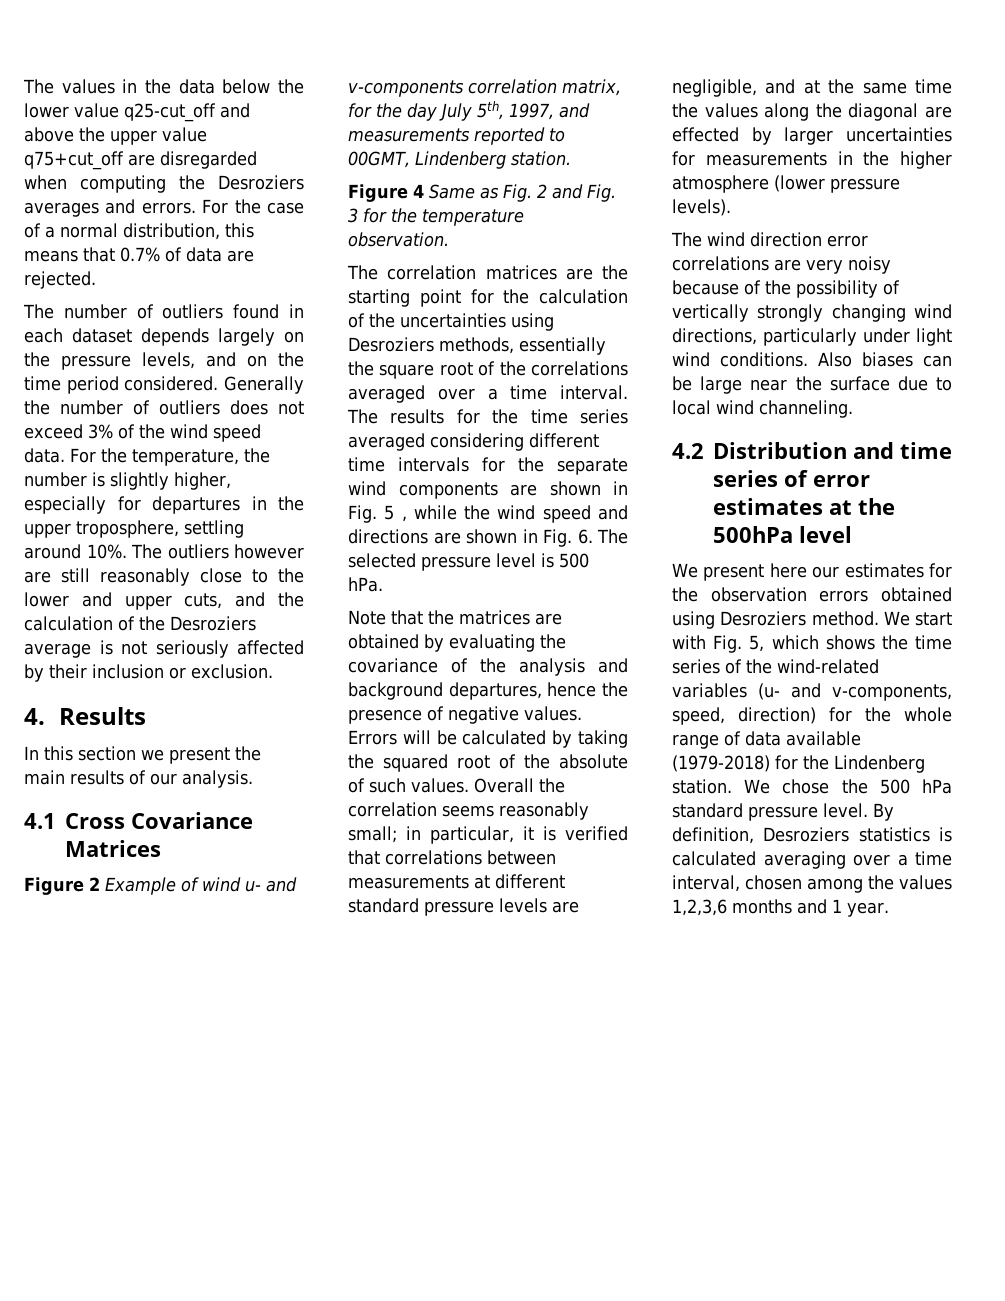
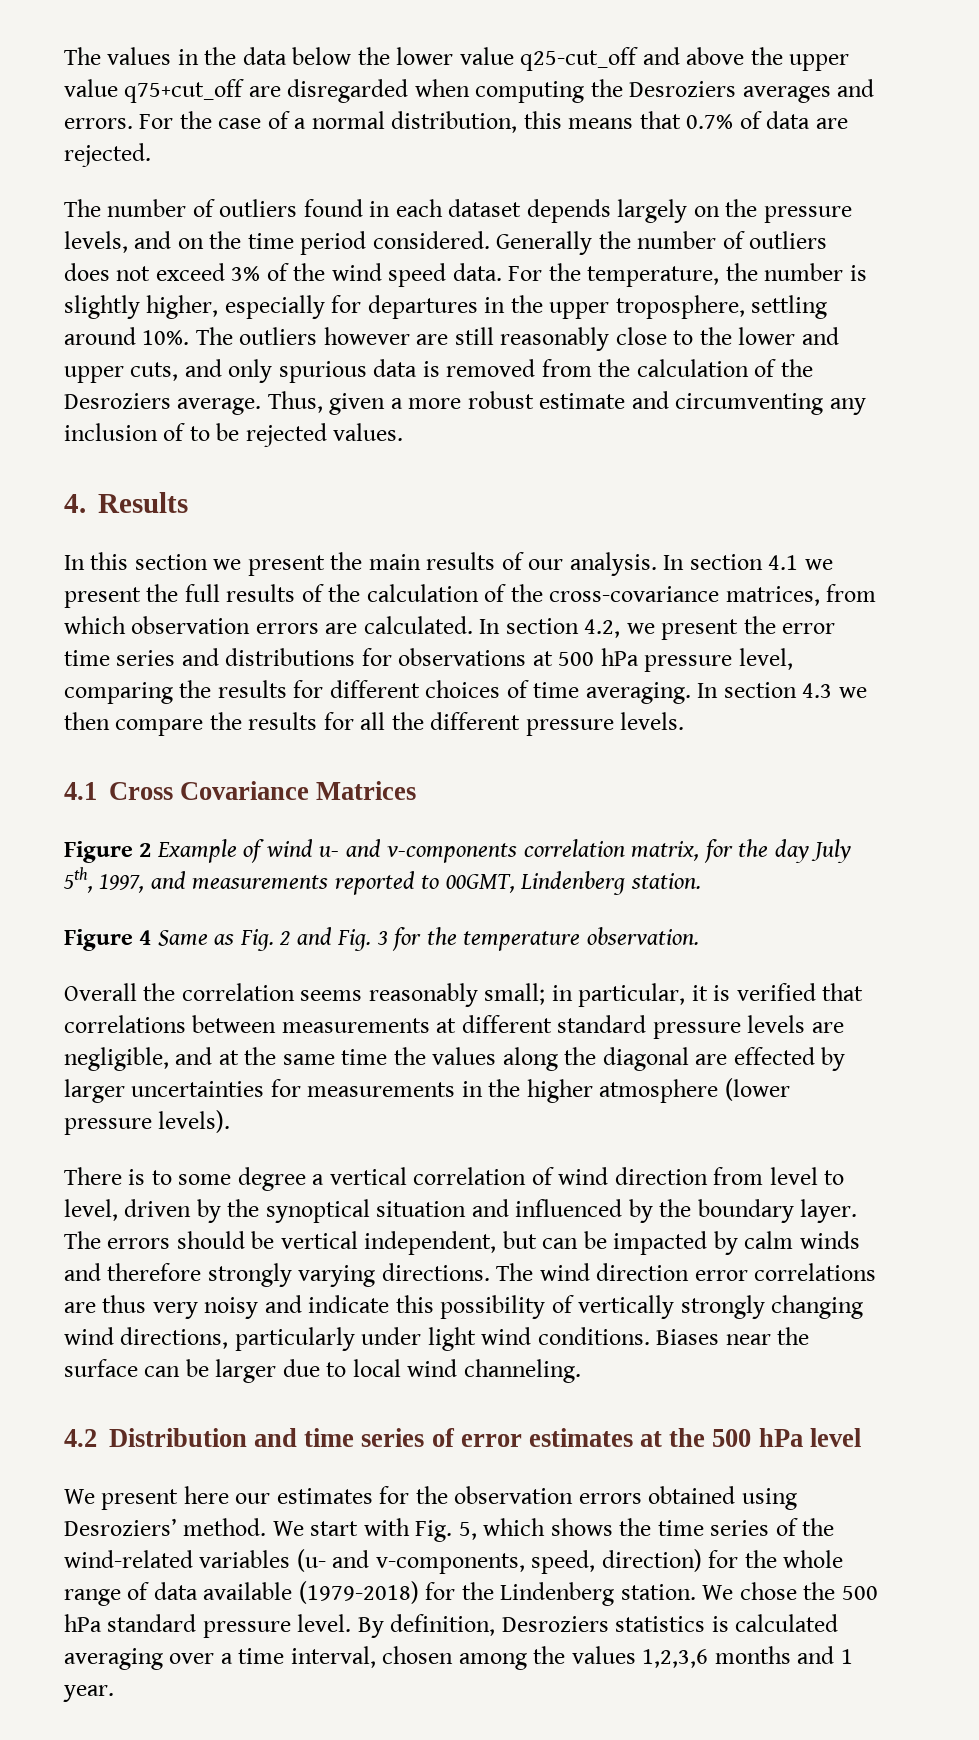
(266, 599) none -> [228,359,592,383] only spurious data is removed from
[24,640,304,658] [24,664,273,682] average is not seriously affected by their inclusion or exclusion. -> [177,391,866,415] [64,423,404,447] average. Thus, given a more robust estimate and circumventing any inclusion of to be rejected values.
(253, 779) none -> [663,554,833,570] [64,584,877,608] [64,616,836,640] [64,648,793,672] [64,680,867,704] [64,712,685,736] In section 4.1 we present the full results of the calculation of the cross-covariance matrices, from which observation errors are calculated. In section 4.2, we present the error time series and distributions for observations at 500 hPa pressure level, comparing the results for different choices of time averaging. In section 4.3 we then compare the results for all the different pressure levels.
[347,265,628,280] [348,289,628,307] [348,313,554,331] [348,337,606,355] [348,361,628,379] [348,385,628,403] [347,409,628,424] [348,433,599,451] [348,457,628,475] [348,481,628,499] [348,505,628,523] [348,529,628,547] [348,553,589,571] [348,577,383,592] [348,610,562,625] [348,634,566,652] [348,658,628,676] [348,682,628,700] [348,706,582,724] [348,730,628,748] [348,754,628,772] [348,778,469,793] The correlation matrices are the starting point for the calculation of the uncertainties using Desroziers methods, essentially the square root of the correlations averaged over a time interval. The results for the time series averaged considering different time intervals for the separate wind components are shown in Fig. 5 , while the wind speed and directions are shown in Fig. 6. The selected pressure level is 500 hPa. // Note that the matrices are obtained by evaluating the covariance of the analysis and background departures, hence the presence of negative values. Errors will be calculated by taking the squared root of the absolute of such values. -> (699, 936) none
(731, 207) none -> [64,1167,845,1191] [64,1199,858,1223] [64,1231,860,1255] [64,1263,490,1287] There is to some degree a vertical correlation of wind direction from level to level, driven by the synoptical situation and influenced by the boundary layer. The errors should be vertical independent, but can be impacted by calm winds and therefore strongly varying directions.
(801, 265) none -> [102,1295,147,1313] thus
[672,280,791,295] because of the -> [264,1295,434,1313] and indicate this
[818,352,952,367] [672,376,890,394] Also biases can be large near the surface -> [656,1327,810,1345] [64,1359,277,1383] Biases near the surface can be larger
[713,526,793,543] 500hPa -> [712,1428,803,1447] 500 hPa
[720,611,807,626] Desroziers -> [64,1518,177,1536] Desroziers’

